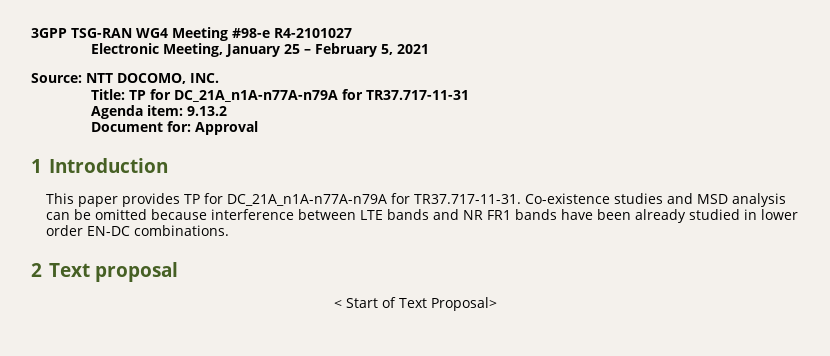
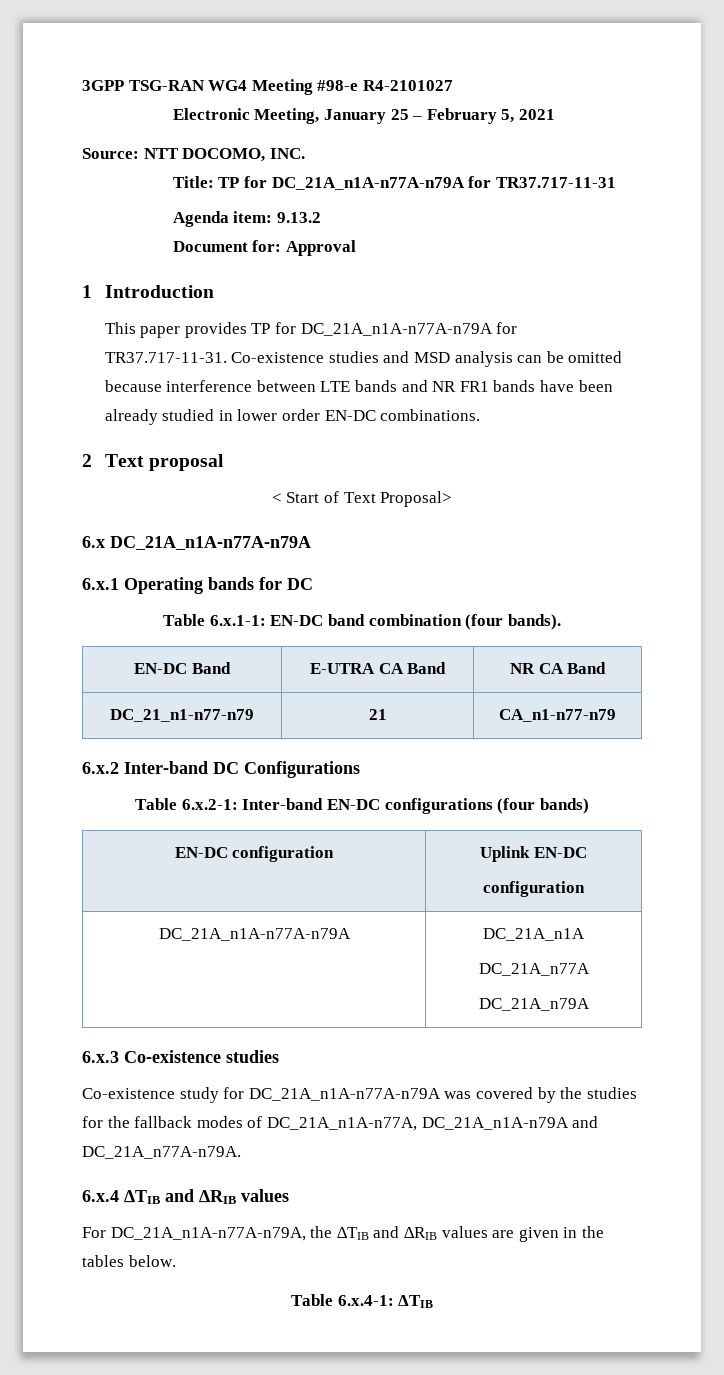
(497, 304) none -> [82,536,311,550] [82,577,313,594] [163,614,561,630] [134,662,231,674] [309,662,447,674] [509,662,607,674] [110,709,254,722] [368,709,387,720] [499,709,616,722] [82,761,360,778] [135,798,589,814] [174,846,335,862] [480,846,587,862] [483,881,585,897] [158,928,351,941] [483,928,585,941] [478,963,590,976] [478,998,590,1011] [82,1050,279,1063] [82,1087,637,1103] [82,1116,599,1131] [82,1146,241,1159] [82,1189,289,1204] [82,1226,604,1242] [82,1255,176,1267] [290,1294,434,1308] // 6.x DC_21A_n1A-n77A-n79A // 6.x.1 Operating bands for DC // Table 6.x.1-1: EN-DC band combination (four bands). // EN-DC Band | E-UTRA CA Band | NR CA Band // DC_21_n1-n77-n79 | 21 | CA_n1-n77-n79 // 6.x.2 Inter-band DC Configurations // Table 6.x.2-1: Inter-band EN-DC configurations (four bands) // EN-DC configuration | Uplink EN-DC // configuration // DC_21A_n1A-n77A-n79A | DC_21A_n1A // DC_21A_n77A // DC_21A_n79A // 6.x.3 Co-existence studies // Co-existence study for DC_21A_n1A-n77A-n79A was covered by the studies for the fallback modes of DC_21A_n1A-n77A, DC_21A_n1A-n79A and DC_21A_n77A-n79A. // 6.x.4 ∆TIB and ∆RIB values // For DC_21A_n1A-n77A-n79A, the ∆TIB and ∆RIB values are given in the tables below. // Table 6.x.4-1: ΔTIB

